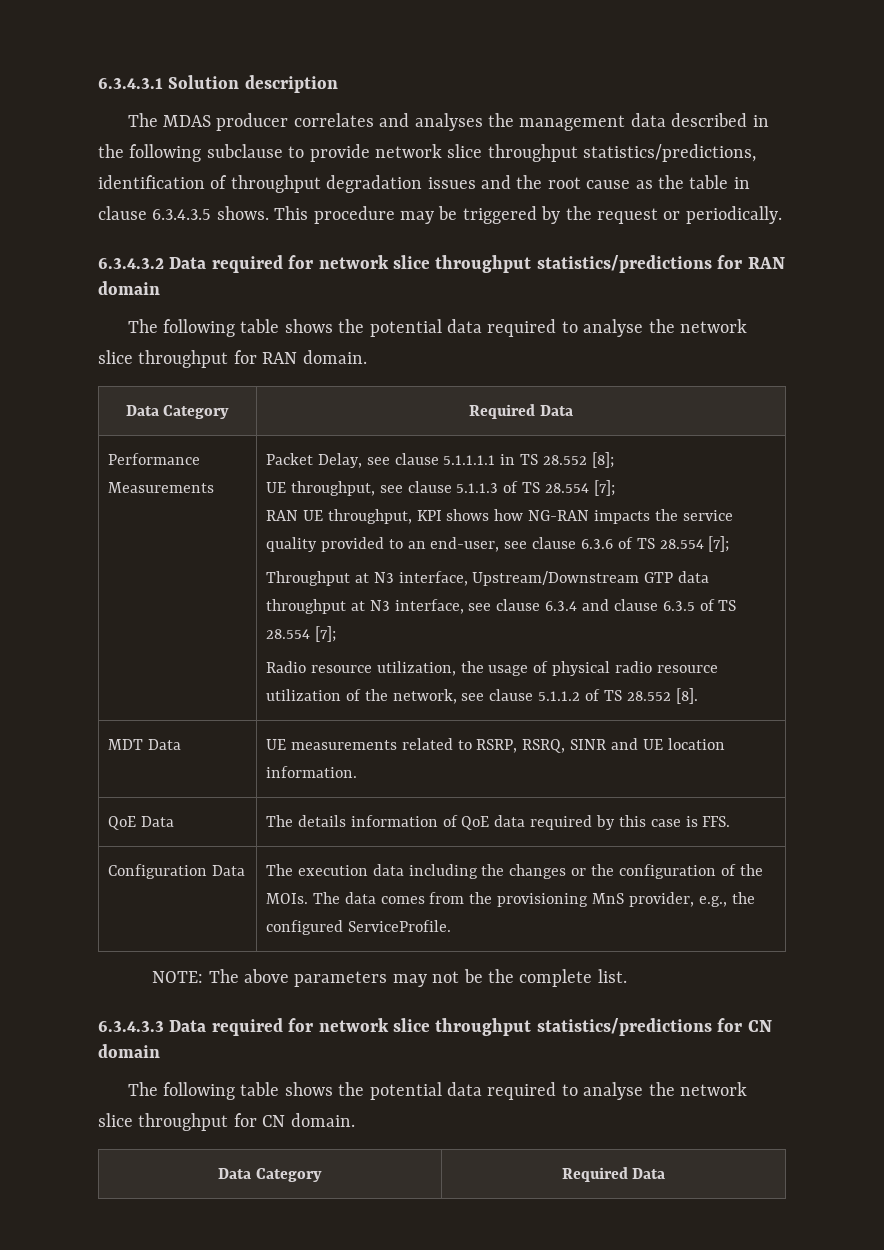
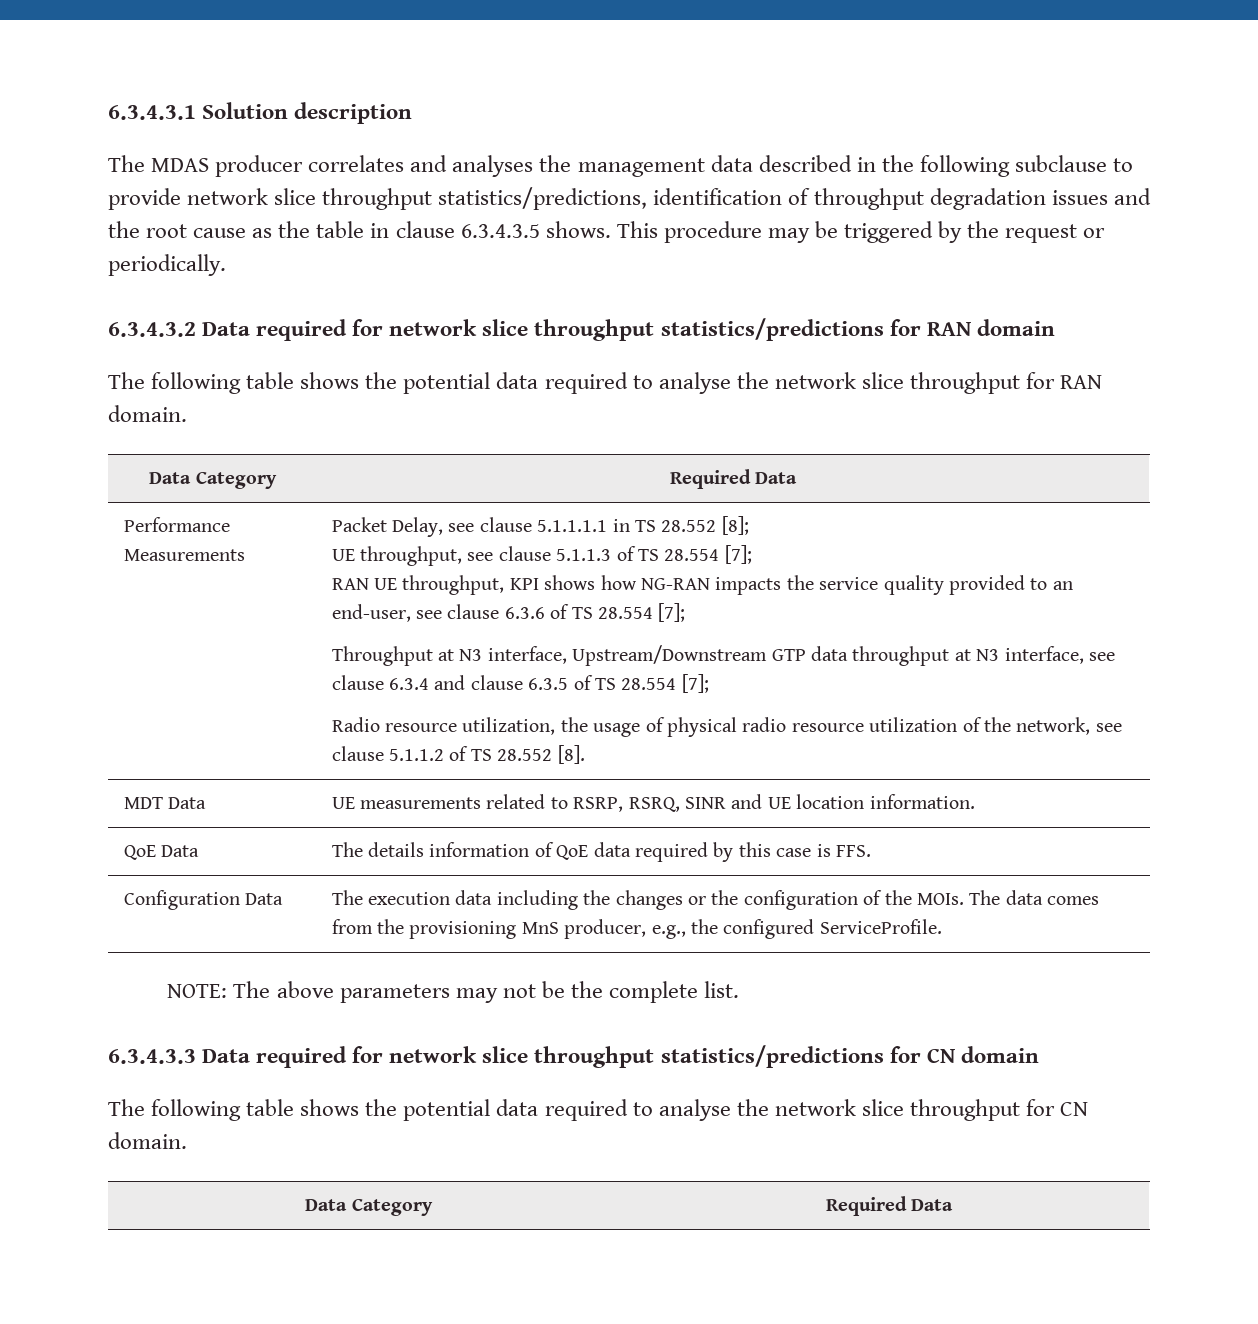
[628,892,694,907] provider, -> [564,919,647,939] producer,

